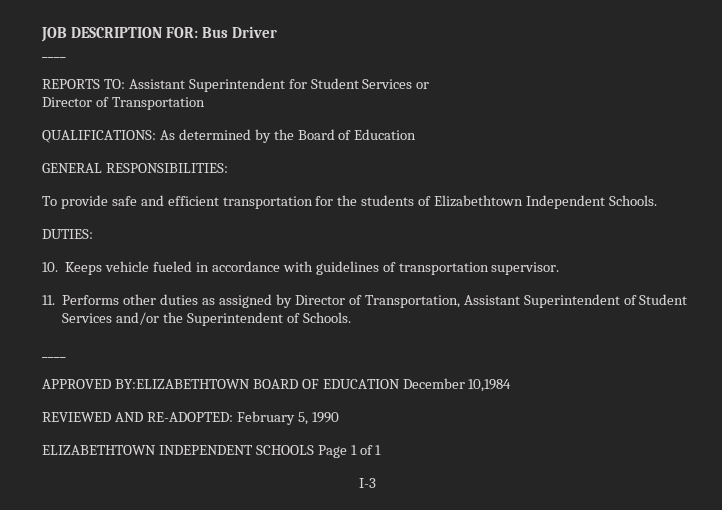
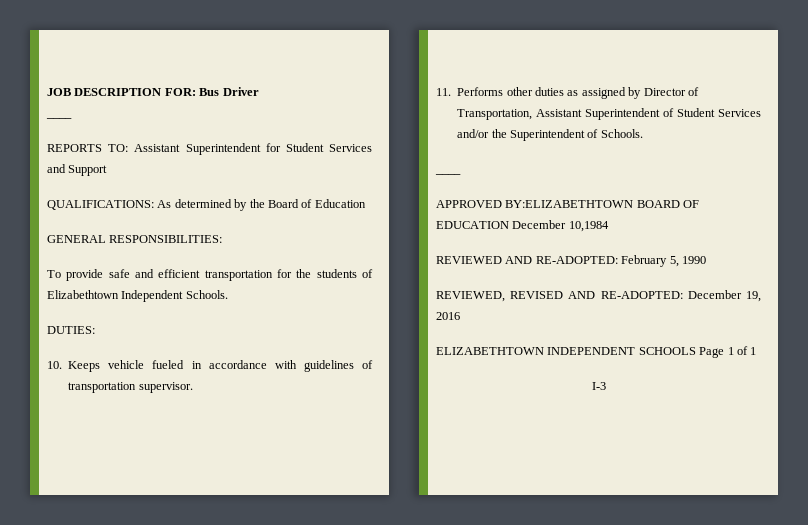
[416,82,430,89] [42,97,205,110] or // Director of Transportation -> [47,164,108,176] and Support
(339, 417) none -> [436,290,761,302] [436,312,460,320] // REVIEWED, REVISED AND RE-ADOPTED: December 19, 2016

